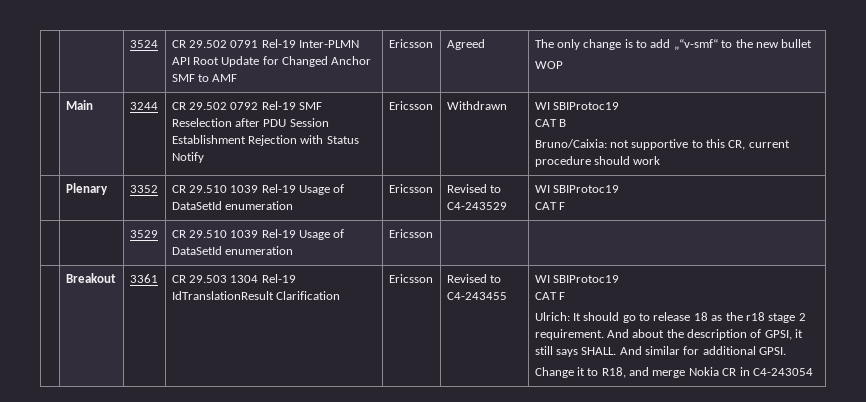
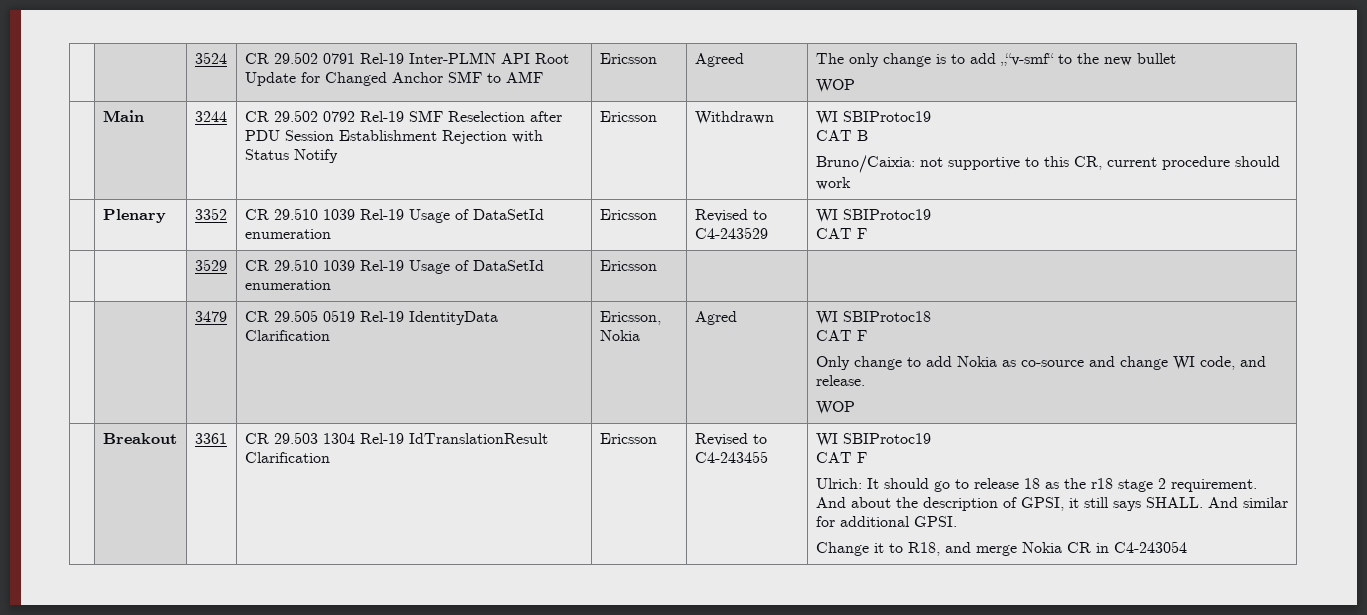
(433, 233) none -> [194,311,227,322] [244,310,498,325] [244,330,330,341] [599,311,661,325] [599,330,640,341] [694,311,737,325] [815,311,931,325] [815,330,867,341] [815,356,1266,370] [815,375,865,386] [815,401,855,415] // | | 3479 | CR 29.505 0519 Rel-19 IdentityData Clarification | Ericsson, Nokia | Agred | WI SBIProtoc18 // CAT F // Only change to add Nokia as co-source and change WI code, and release. // WOP

